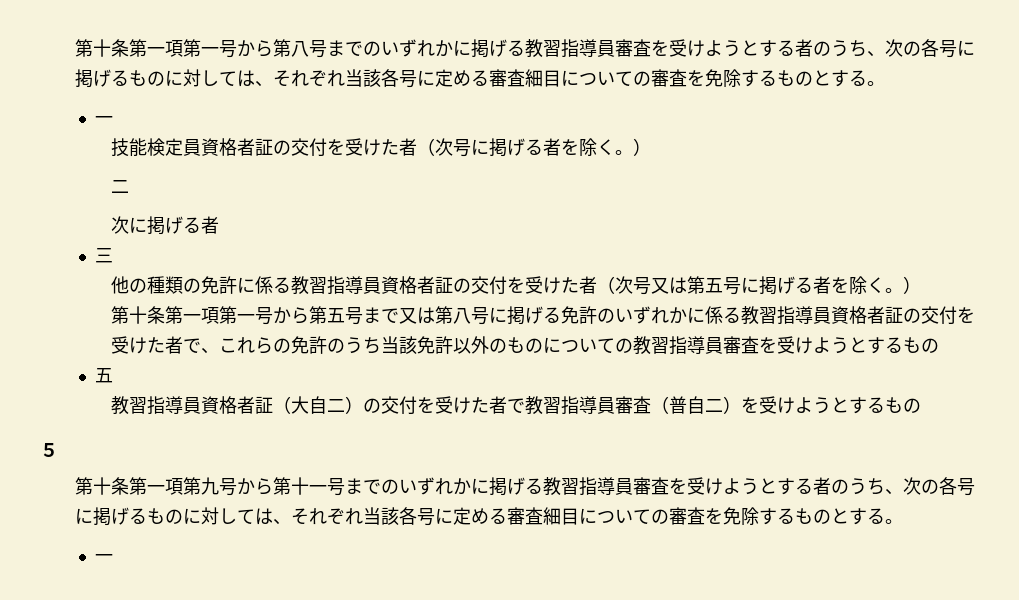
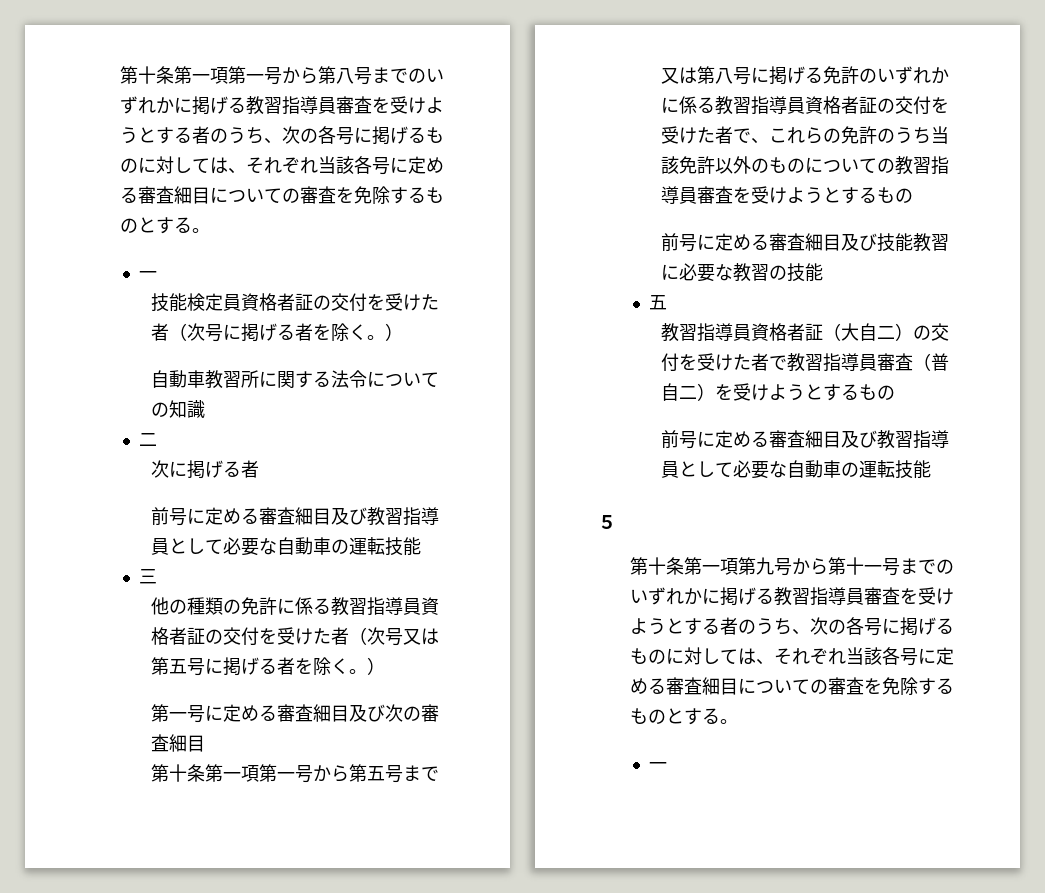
[110,180,129,193] [110,216,219,235] 二 // 次に掲げる者 -> [151,370,440,389] [151,400,206,419] [139,433,158,446] [151,460,260,479] [151,507,440,526] [151,537,422,556] 自動車教習所に関する法令についての知識 // 二 // 次に掲げる者 // 前号に定める審査細目及び教習指導員として必要な自動車の運転技能
(921, 285) none -> [151,704,440,723] [151,734,206,752] // 第一号に定める審査細目及び次の審査細目
(939, 345) none -> [661,233,950,252] [661,263,824,282] // 前号に定める審査細目及び技能教習に必要な教習の技能
(921, 405) none -> [661,430,950,449] [661,460,932,479] // 前号に定める審査細目及び教習指導員として必要な自動車の運転技能

